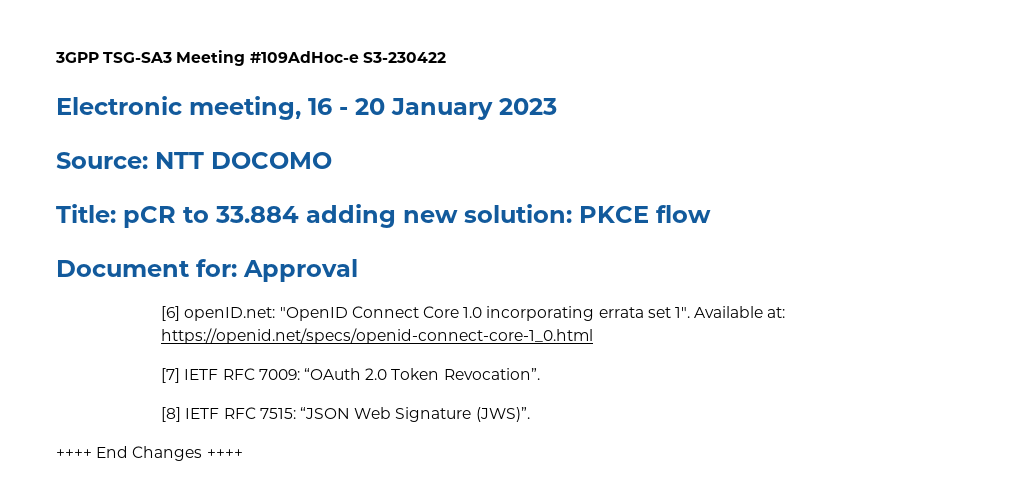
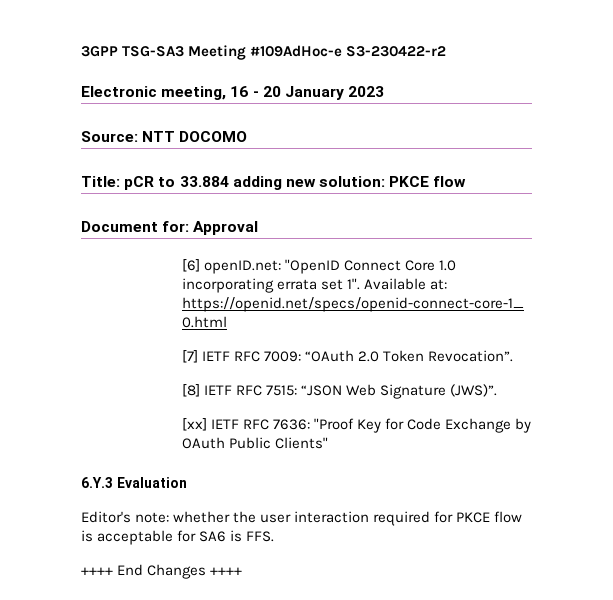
[362,52,446,63] S3-230422 -> [346,46,447,57] S3-230422-r2
(530, 414) none -> [181,418,532,433] [181,437,328,449] [81,477,187,488] [81,511,523,526] [81,530,275,545] // [xx] IETF RFC 7636: "Proof Key for Code Exchange by OAuth Public Clients" // 6.Y.3 Evaluation // Editor's note: whether the user interaction required for PKCE flow is acceptable for SA6 is FFS.

